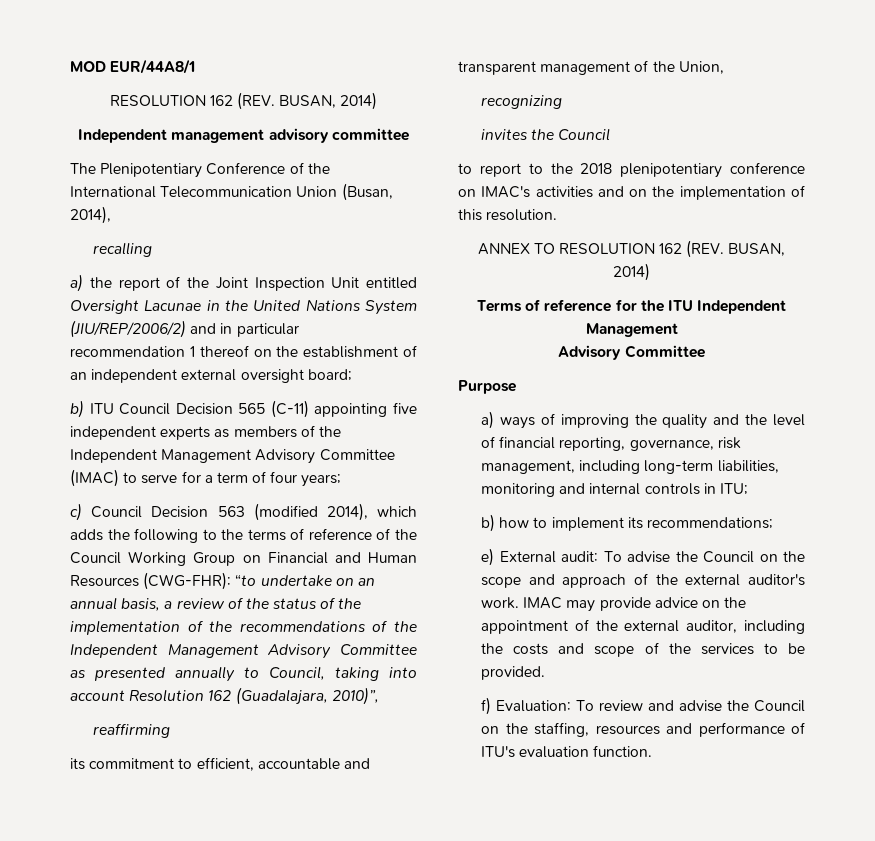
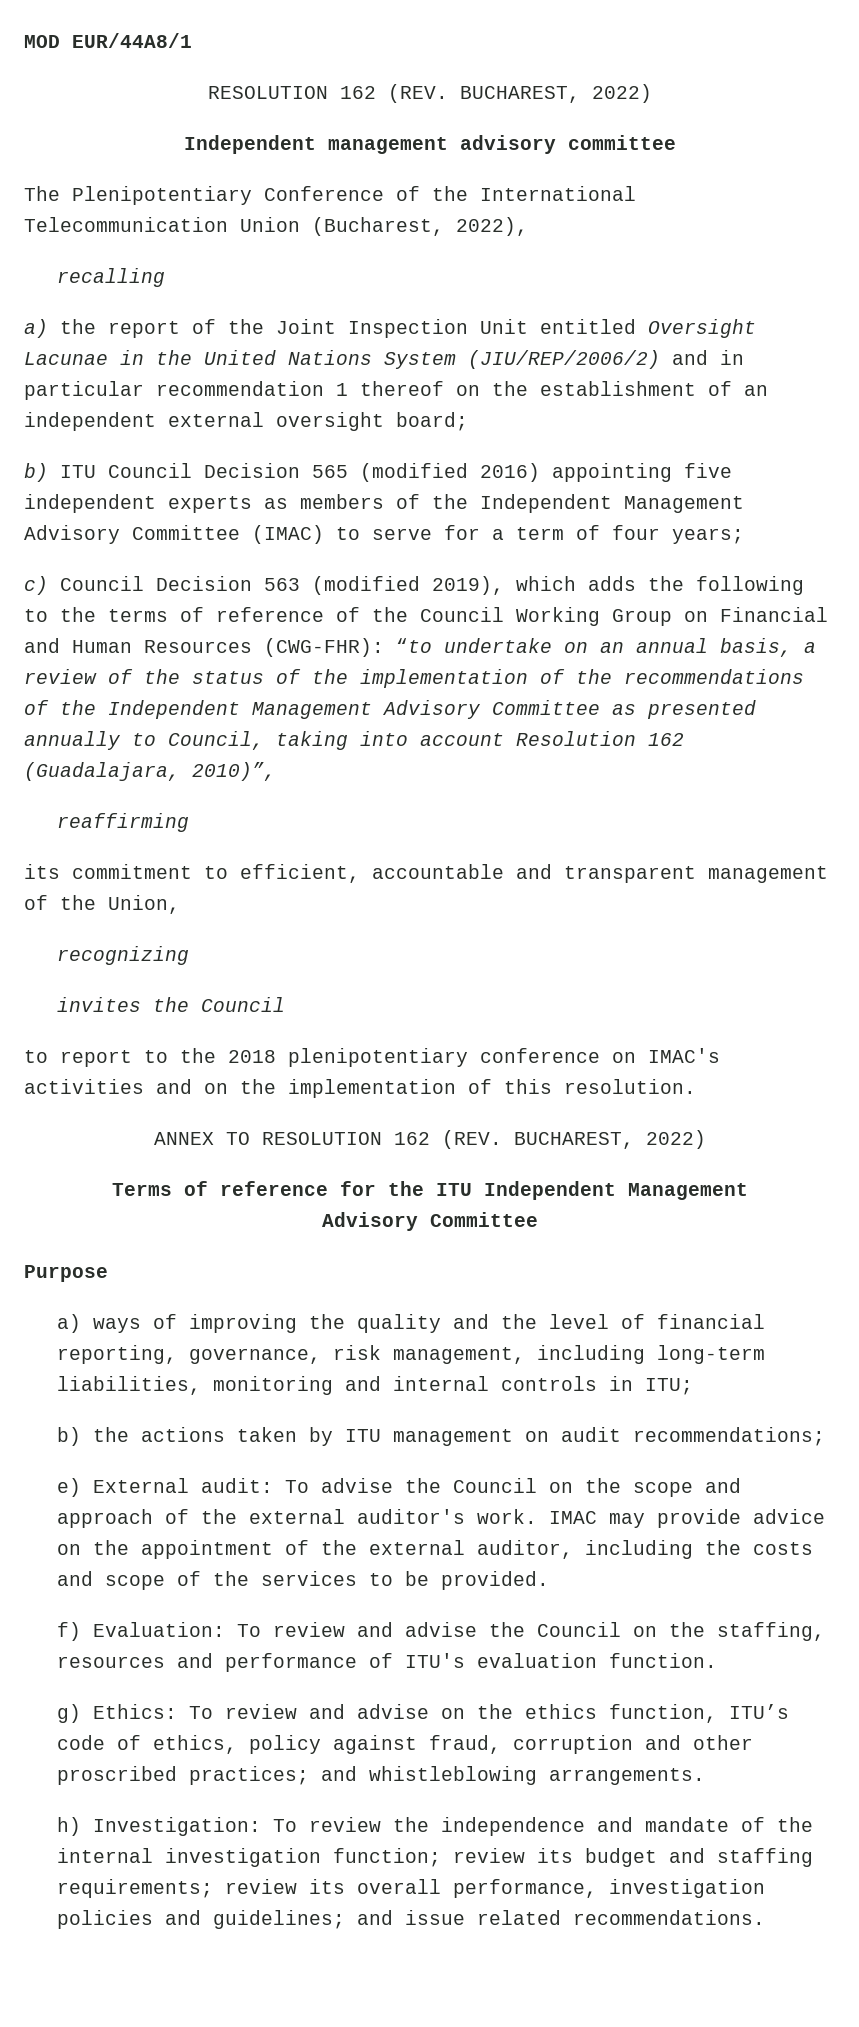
[279,92,378,110] BUSAN, 2014) -> [459,84,652,103] BUCHAREST, 2022)
[341,183,393,201] [70,206,111,224] (Busan, 2014), -> [312,217,528,236] (Bucharest, 2022),
[270,400,309,418] (C-11) -> [360,463,540,482] (modified 2016)
[326,503,368,521] 2014), -> [432,576,504,595] 2019),
[728,243,786,256] [613,263,650,281] BUSAN, 2014) -> [513,1130,706,1149] BUCHAREST, 2022)
[499,517,643,531] how to implement its -> [93,1427,622,1446] the actions taken by ITU management on audit
(653, 751) none -> [57,1704,790,1723] [57,1735,754,1754] [57,1766,706,1785] [57,1817,814,1836] [57,1848,814,1867] [57,1879,766,1898] [57,1910,766,1929] // g) Ethics: To review and advise on the ethics function, ITU’s code of ethics, policy against fraud, corruption and other proscribed practices; and whistleblowing arrangements. // h) Investigation: To review the independence and mandate of the internal investigation function; review its budget and staffing requirements; review its overall performance, investigation policies and guidelines; and issue related recommendations.

